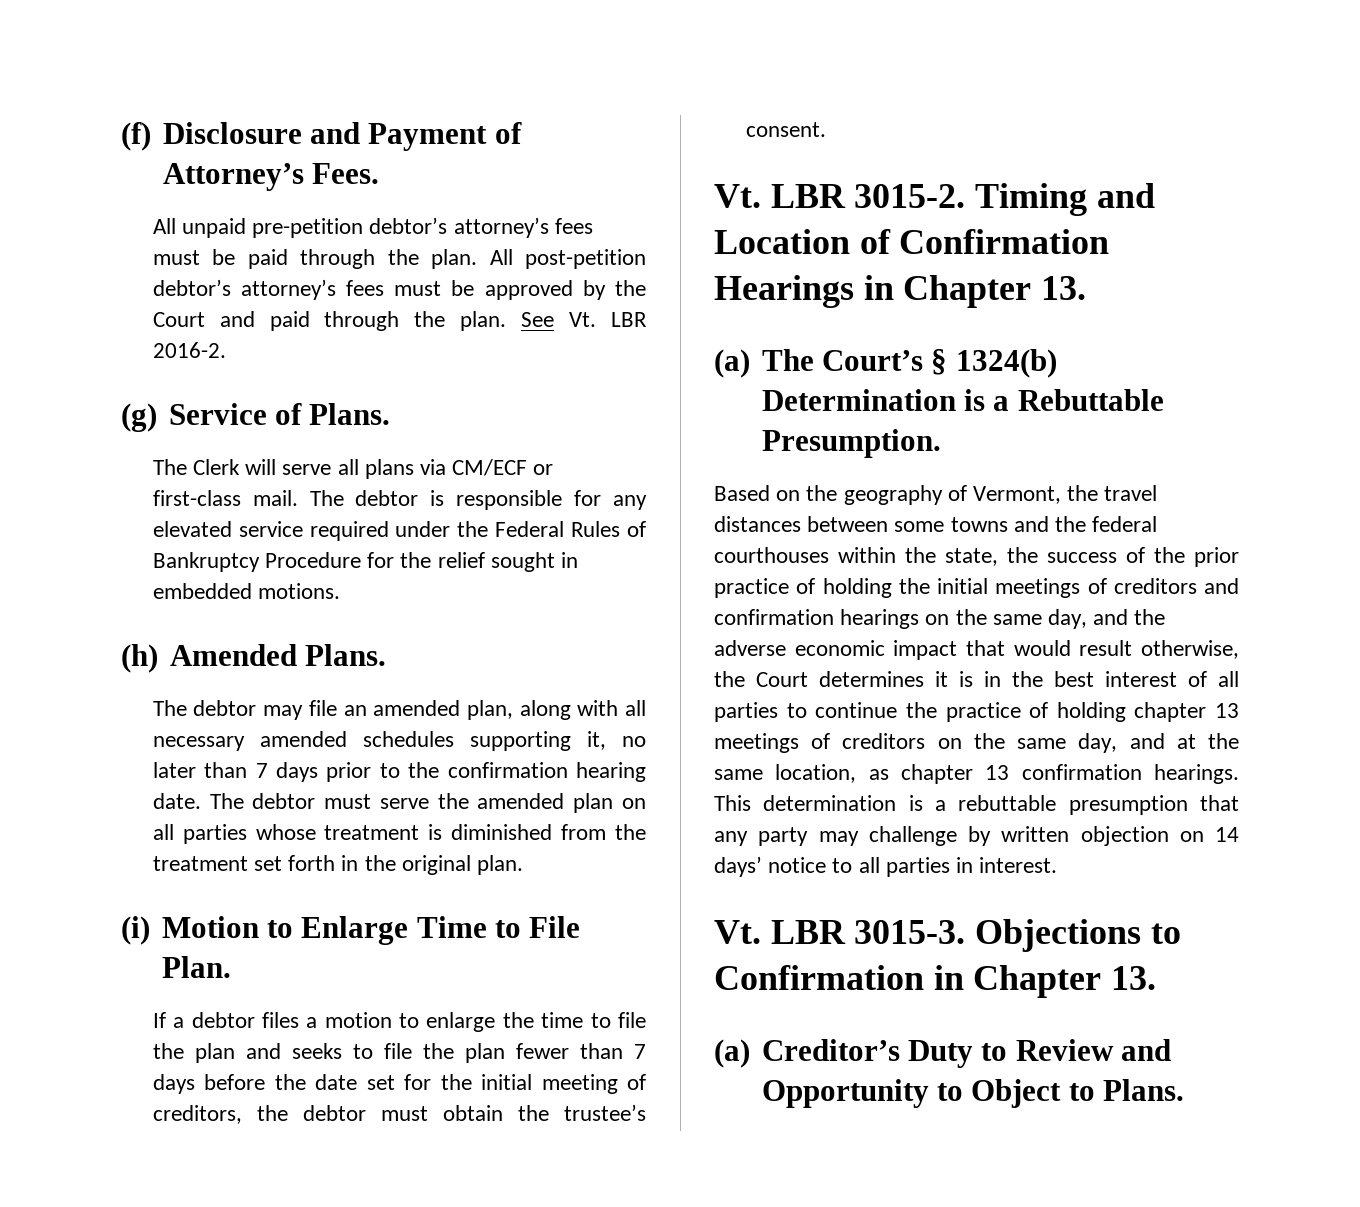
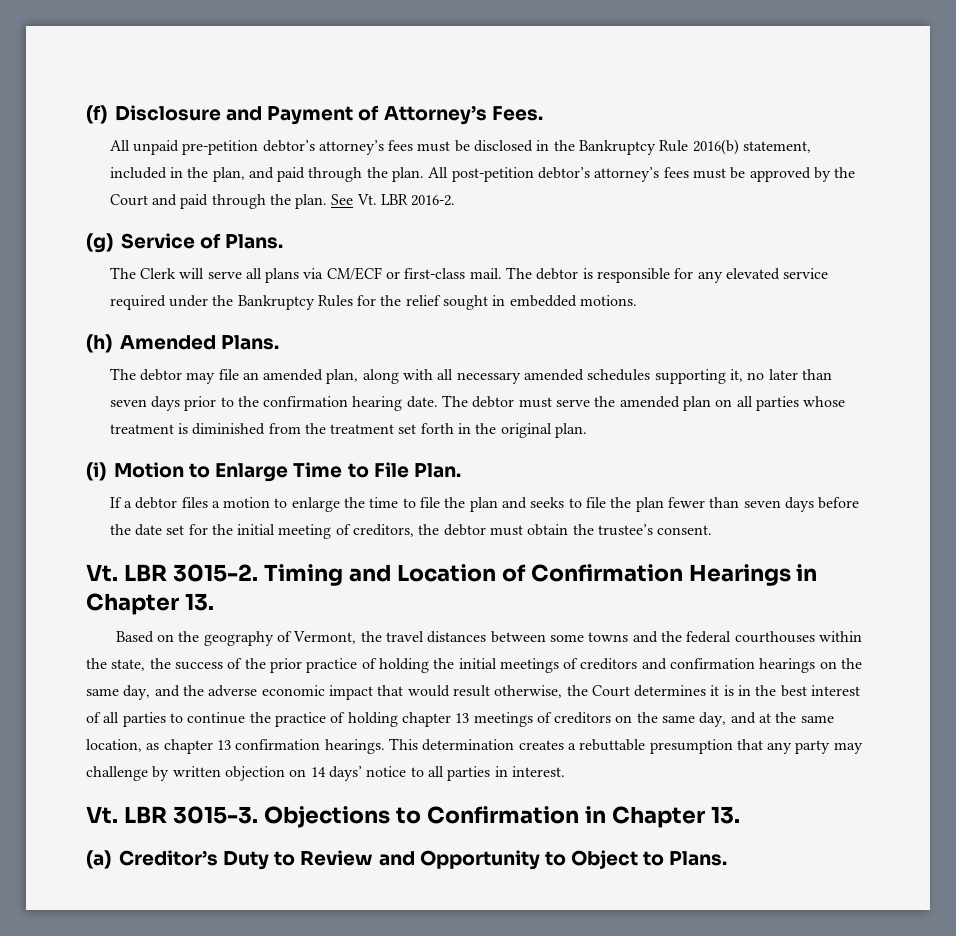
(236, 257) none -> [474,139,812,155] [109,167,274,182] disclosed in the Bankruptcy Rule 2016(b) statement, included in the plan, and
[495,521,646,537] [152,552,361,572] Federal Rules of Bankruptcy Procedure -> [237,295,353,310] Bankruptcy Rules
[255,763,268,778] 7 -> [109,399,147,407] seven
[633,1044,646,1059] 7 -> [743,500,781,508] seven
[714,349,1057,378] [761,389,1164,411] [761,429,941,458] // (a) The Court’s § 1324(b) Determination is a Rebuttable Presumption. -> (214, 602) none
[908,795,923,811] is -> [518,740,564,750] creates

